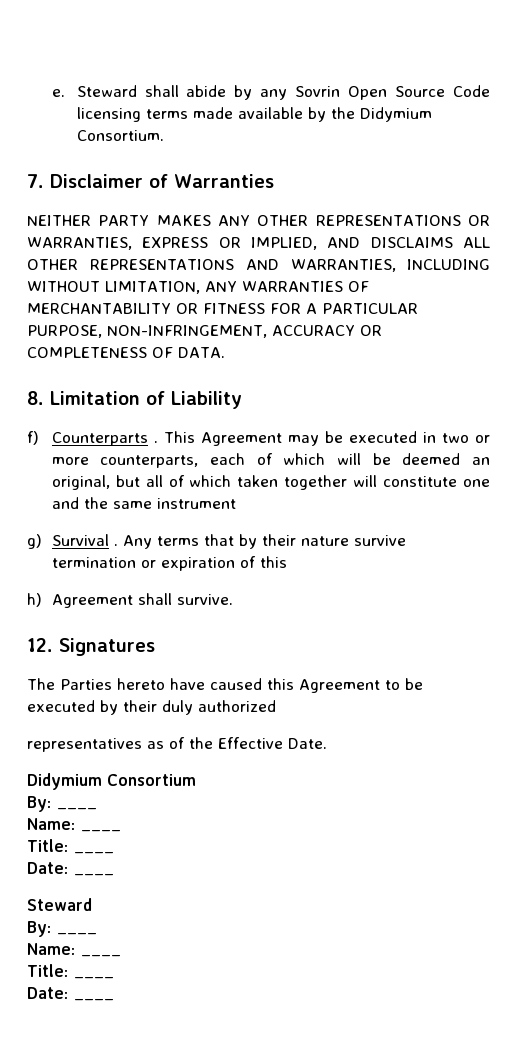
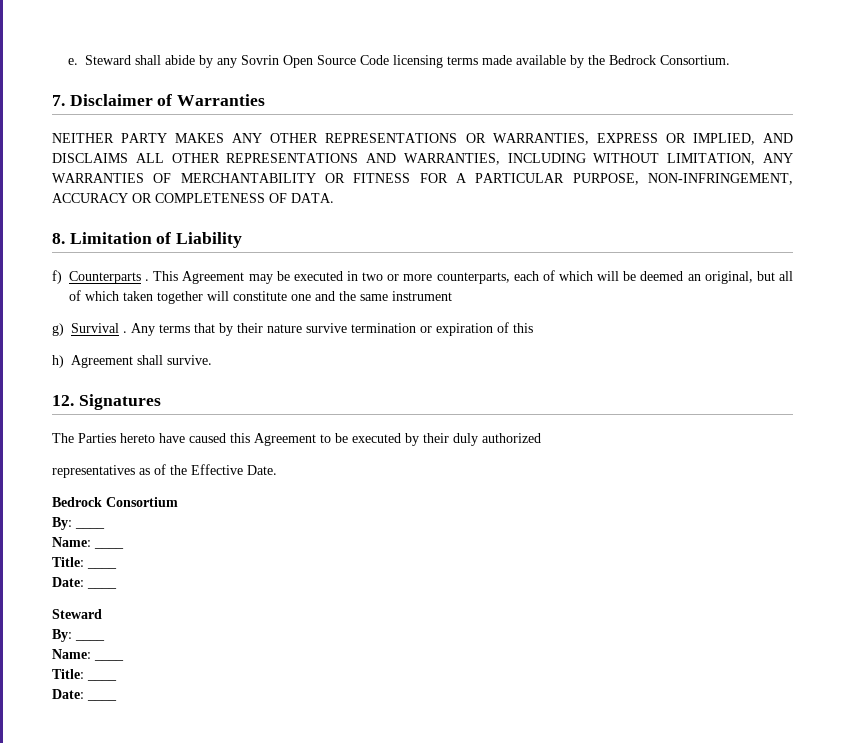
[359,107,432,122] Didymium -> [609,55,657,65] Bedrock
[27,773,102,790] Didymium -> [52,497,102,507] Bedrock

